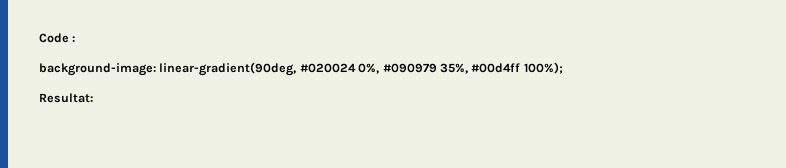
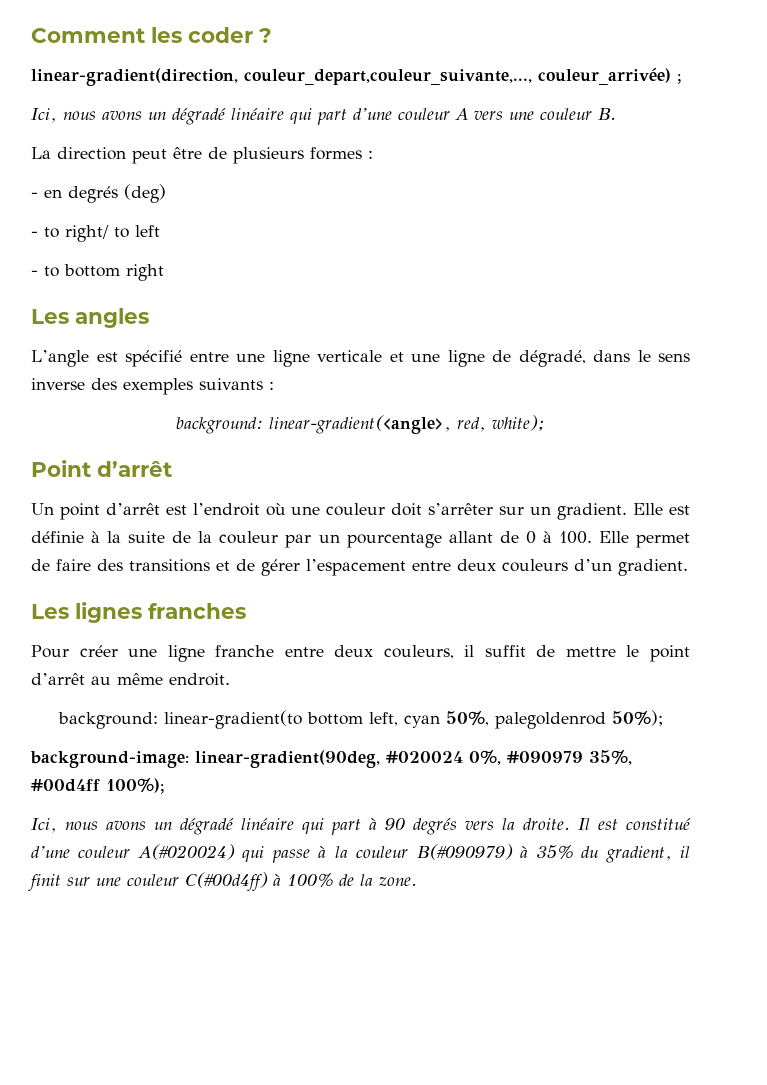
[39,33,76,43] Code : -> [31,27,272,43] [31,68,681,86] [31,108,616,125] [31,147,373,164] [31,184,166,203] [31,225,160,242] [31,264,164,281] [31,308,149,328] [31,350,690,367] [31,378,274,395] [176,415,545,434] [31,460,172,477] [31,503,690,520] [31,531,690,548] [31,559,688,576] [31,602,246,623] [31,645,691,662] [31,673,230,686] [57,710,663,729] Comment les coder ? // linear-gradient(direction, couleur_depart,couleur_suivante,..., couleur_arrivée) ; // Ici, nous avons un dégradé linéaire qui part d’une couleur A vers une couleur B. // La direction peut être de plusieurs formes : // - en degrés (deg) // - to right/ to left // - to bottom right // Les angles // L’angle est spécifié entre une ligne verticale et une ligne de dégradé, dans le sens inverse des exemples suivants : // background: linear-gradient(<angle>, red, white); // Point d’arrêt // Un point d’arrêt est l’endroit où une couleur doit s’arrêter sur un gradient. Elle est définie à la suite de la couleur par un pourcentage allant de 0 à 100. Elle permet de faire des transitions et de gérer l’espacement entre deux couleurs d’un gradient. // Les lignes franches // Pour créer une ligne franche entre deux couleurs, il suffit de mettre le point d’arrêt au même endroit. // background: linear-gradient(to bottom left, cyan 50%, palegoldenrod 50%);
[39,93,93,103] Resultat: -> [31,818,691,835] [31,844,690,863] [28,872,418,891] Ici, nous avons un dégradé linéaire qui part à 90 degrés vers la droite. Il est constitué d’une couleur A(#020024) qui passe à la couleur B(#090979) à 35% du gradient, il finit sur une couleur C(#00d4ff) à 100% de la zone.

